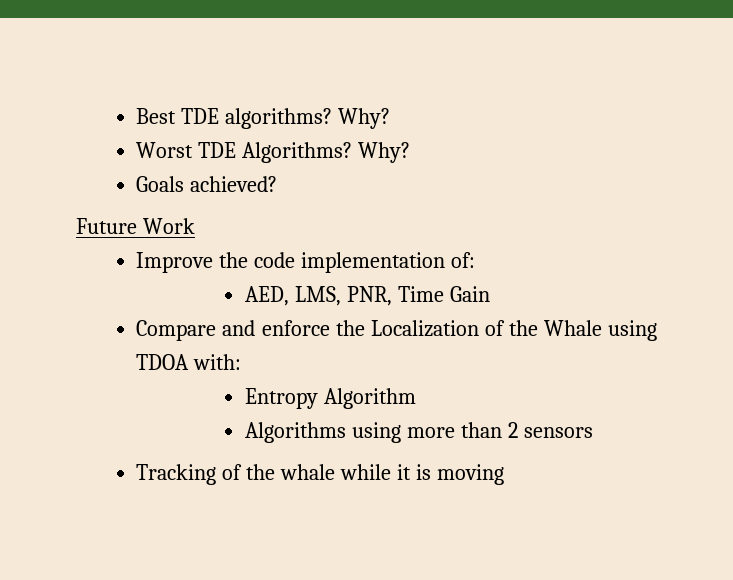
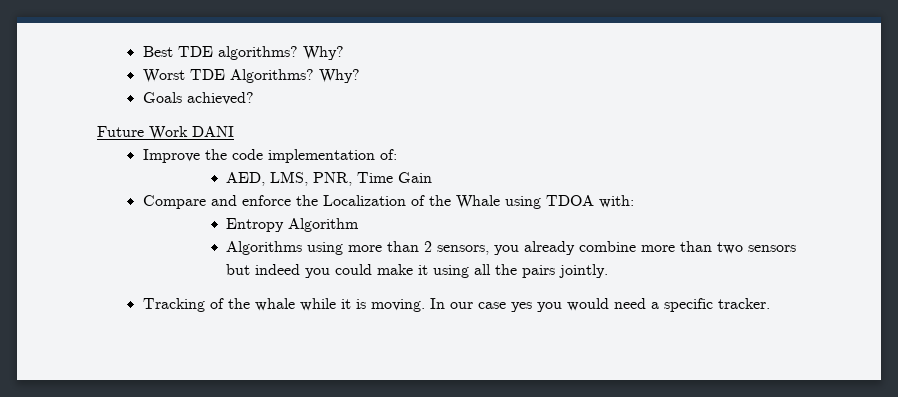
(195, 226) none -> [192,126,234,137] DANI
[523,427,593,438] sensors -> [437,241,797,255] [226,264,609,278] sensors, you already combine more than two sensors but indeed you could make it using all the pairs jointly.
[436,464,504,485] moving -> [370,298,770,312] moving. In our case yes you would need a specific tracker.

